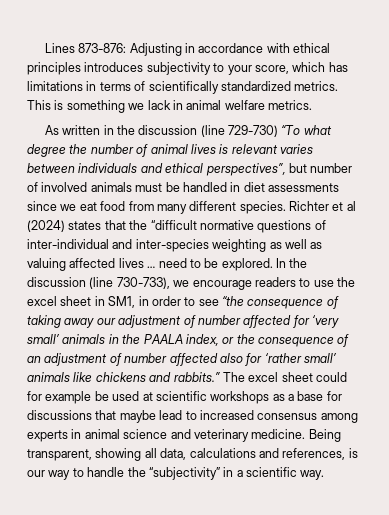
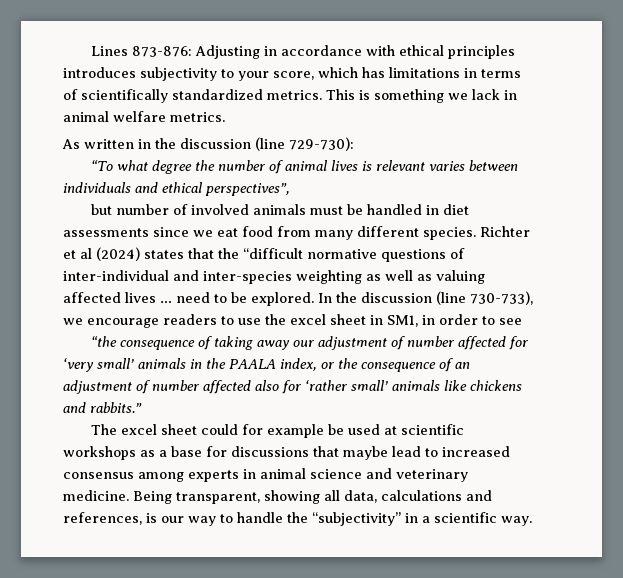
[227,125,278,137] 729-730) -> [289,137,354,151] 729-730): //
(286, 169) none -> (290, 189) //
(219, 302) none -> (522, 321) //
(220, 377) none -> (142, 407) //

